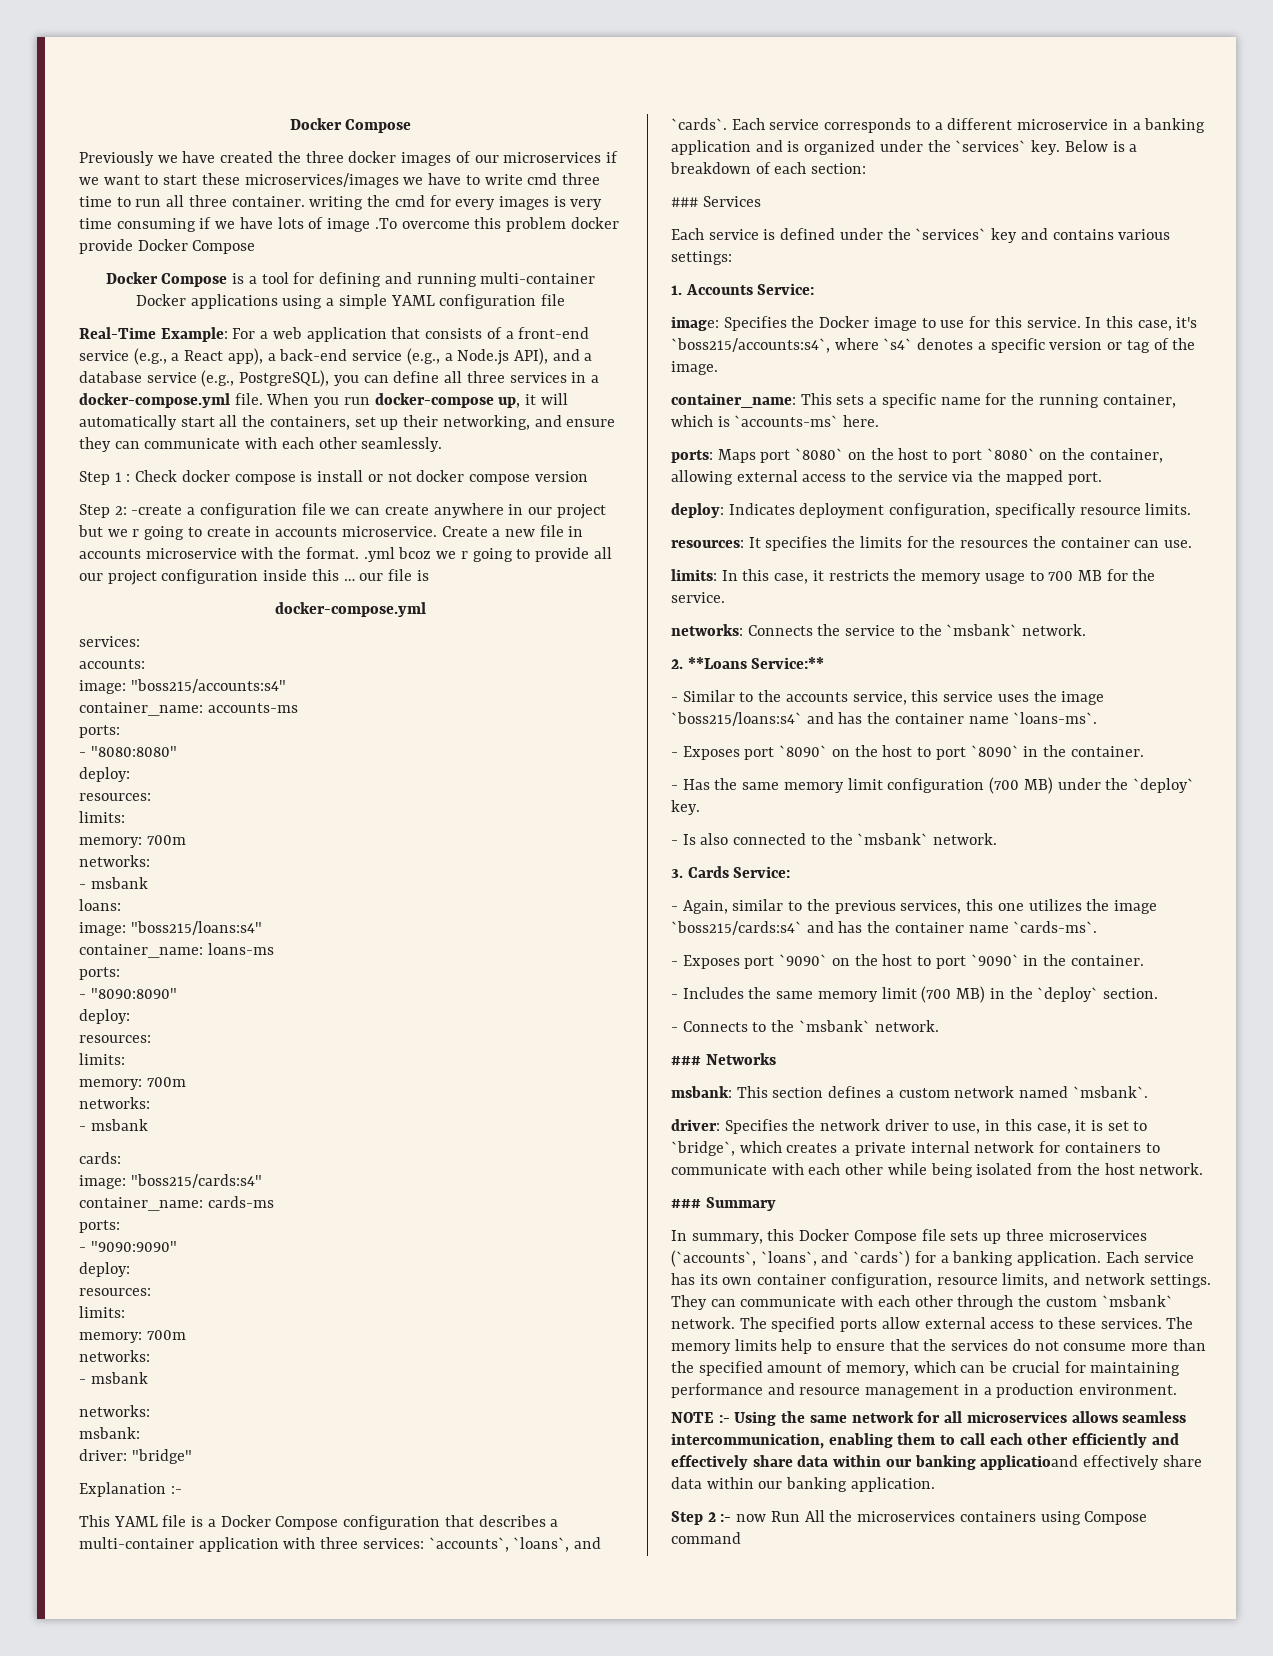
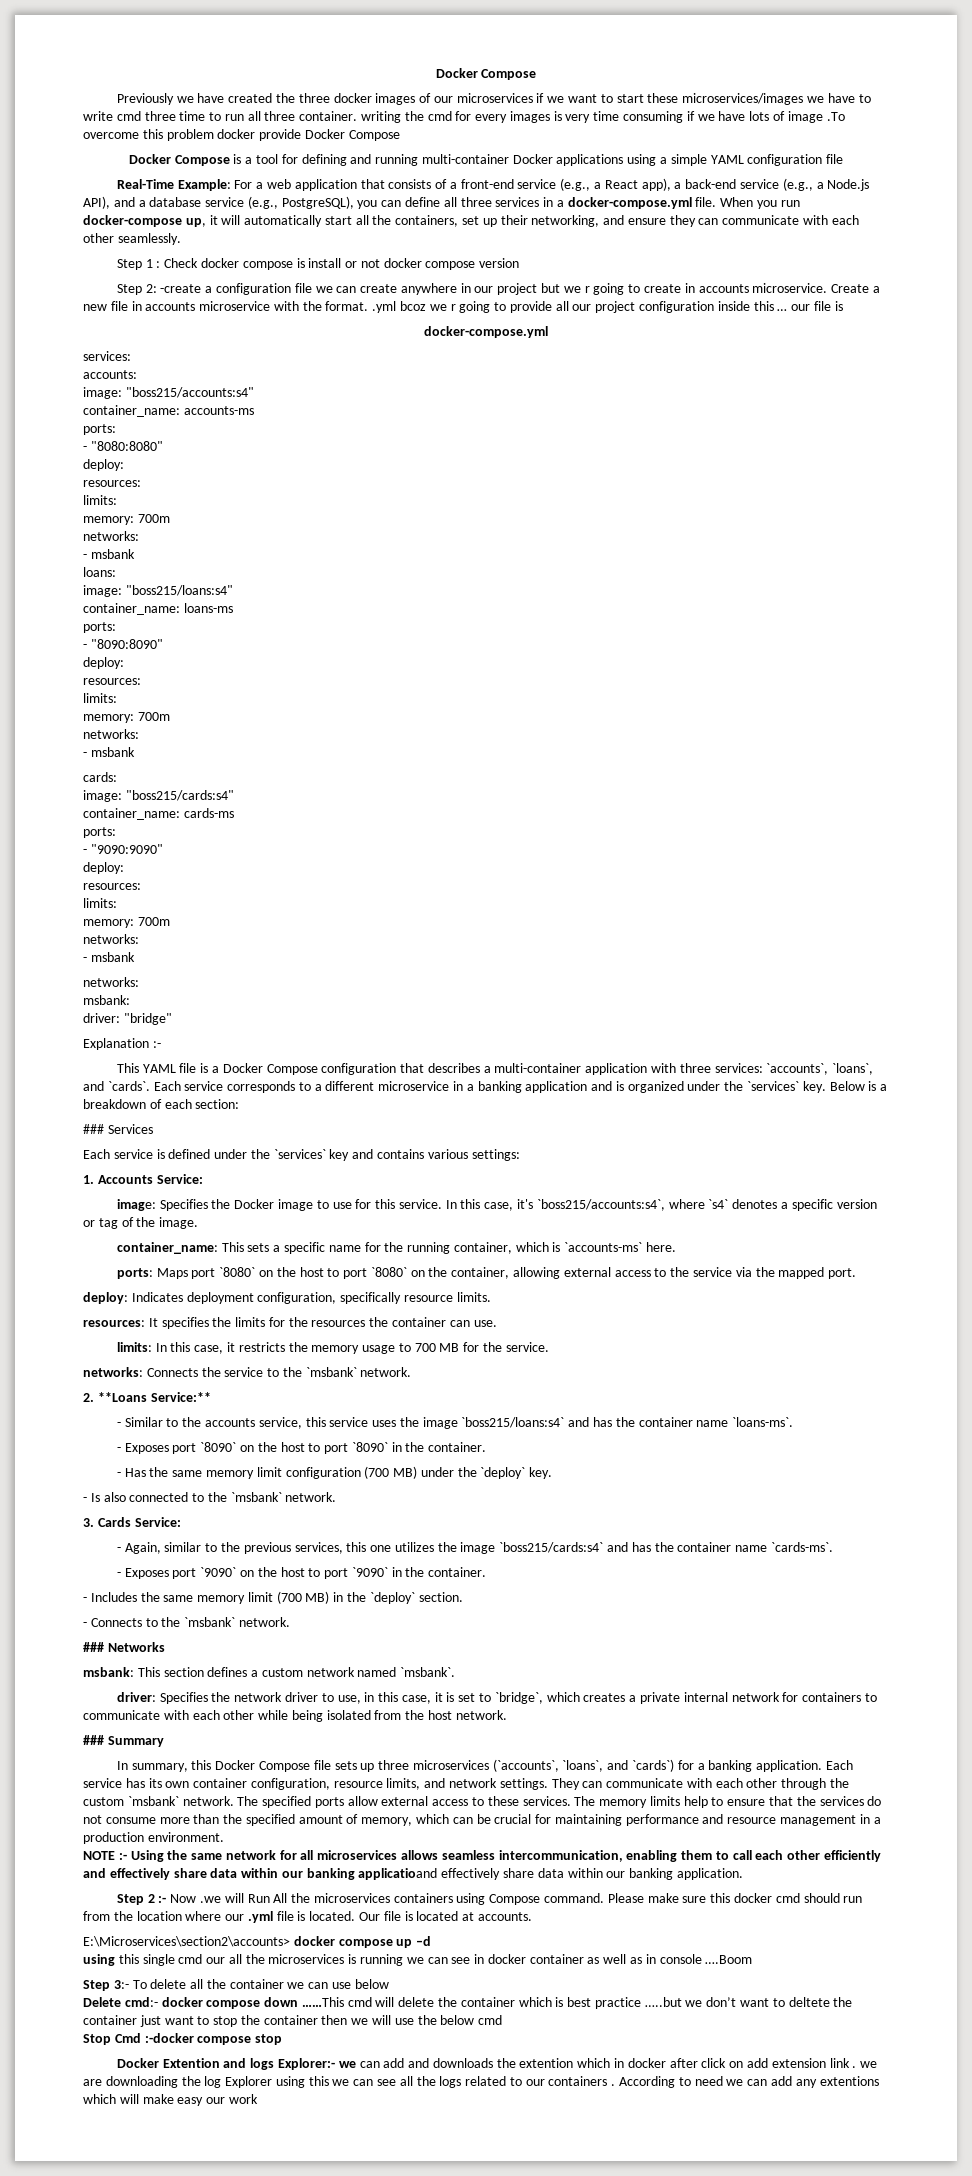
[736,1514,767,1522] now -> [170,1893,244,1903] Now .we will
[671,1532,741,1544] command -> [544,1893,863,1903] [83,1911,532,1923] [83,1936,432,1948] [83,1954,753,1966] [83,1979,389,1991] [83,1997,853,2009] [83,2015,503,2027] [83,2033,283,2045] [116,2058,878,2070] [83,2076,879,2088] [83,2094,258,2106] command. Please make sure this docker cmd should run from the location where our .yml file is located. Our file is located at accounts. // E:\Microservices\section2\accounts> docker compose up –d // using this single cmd our all the microservices is running we can see in docker container as well as in console ….Boom // Step 3:- To delete all the container we can use below // Delete cmd:- docker compose down ……This cmd will delete the container which is best practice …..but we don’t want to deltete the container just want to stop the container then we will use the below cmd // Stop Cmd :-docker compose stop // Docker Extention and logs Explorer:- we can add and downloads the extention which in docker after click on add extension link . we are downloading the log Explorer using this we can see all the logs related to our containers . According to need we can add any extentions which will make easy our work

